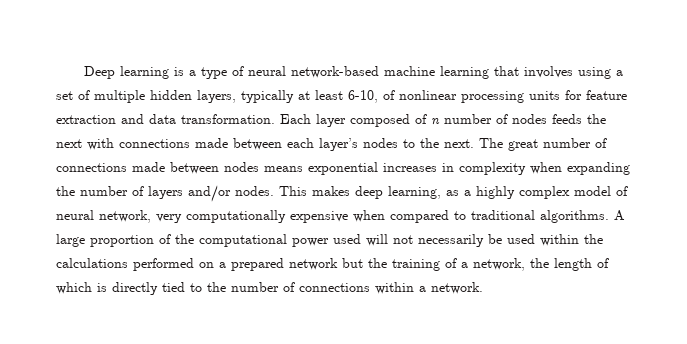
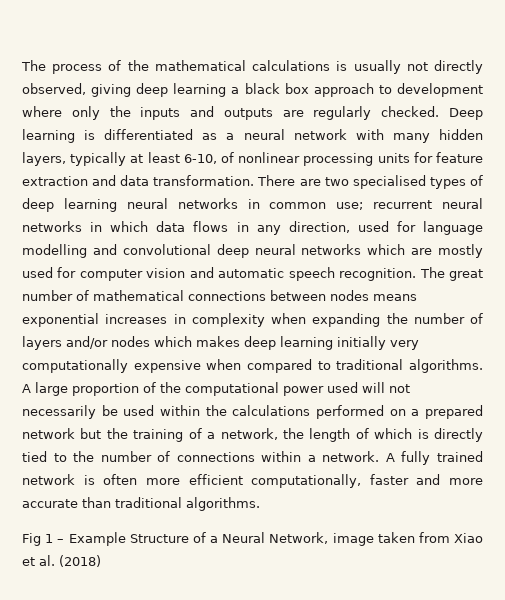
[83,66,623,79] [56,90,145,103] Deep learning is a type of neural network-based machine learning that involves using a set of multiple -> [21,60,484,74] [22,83,483,97] [22,106,483,120] [22,129,430,143] The process of the mathematical calculations is usually not directly observed, giving deep learning a black box approach to development where only the inputs and outputs are regularly checked. Deep learning is differentiated as a neural network with many
[280,114,606,127] [56,138,474,151] Each layer composed of n number of nodes feeds the next with connections made between each layer’s nodes to the next. -> [257,175,483,189] [22,198,483,212] [22,221,484,235] [22,244,483,258] [22,267,417,281] There are two specialised types of deep learning neural networks in common use; recurrent neural networks in which data flows in any direction, used for language modelling and convolutional deep neural networks which are mostly used for computer vision and automatic speech recognition.
[56,162,165,172] connections made -> [93,290,266,301] mathematical connections
[235,186,628,199] [56,210,151,223] nodes. This makes deep learning, as a highly complex model of neural network, -> [111,336,386,350] nodes which makes deep learning initially
(483, 288) none -> [385,451,484,465] [22,474,483,488] [22,497,260,511] [22,532,484,546] [22,555,101,567] A fully trained network is often more efficient computationally, faster and more accurate than traditional algorithms. // Fig 1 – Example Structure of a Neural Network, image taken from Xiao et al. (2018)

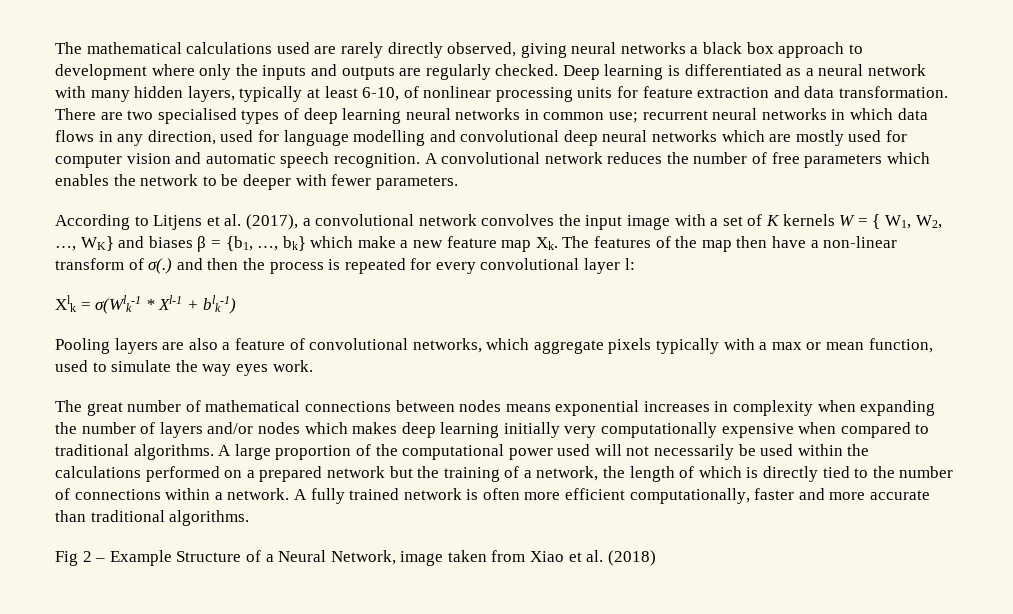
[21,60,428,74] The process of the mathematical calculations is usually not -> [55,42,383,58] The mathematical calculations used are rarely
[136,83,227,97] deep learning -> [571,42,686,54] neural networks
(417, 274) none -> [424,152,930,168] [55,174,458,190] [55,214,942,230] [55,236,898,252] [55,258,635,274] [55,295,236,314] [55,338,933,354] [55,360,313,376] A convolutional network reduces the number of free parameters which enables the network to be deeper with fewer parameters. // According to Litjens et al. (2017), a convolutional network convolves the input image with a set of K kernels W = { W1, W2, …, WK} and biases β = {b1, …, bk} which make a new feature map Xk. The features of the map then have a non-linear transform of σ(.) and then the process is repeated for every convolutional layer l: // Xlk = σ(Wlk-1 * Xl-1 + blk-1) // Pooling layers are also a feature of convolutional networks, which aggregate pixels typically with a max or mean function, used to simulate the way eyes work. //
[45,534,54,543] 1 -> [82,551,92,562] 2

